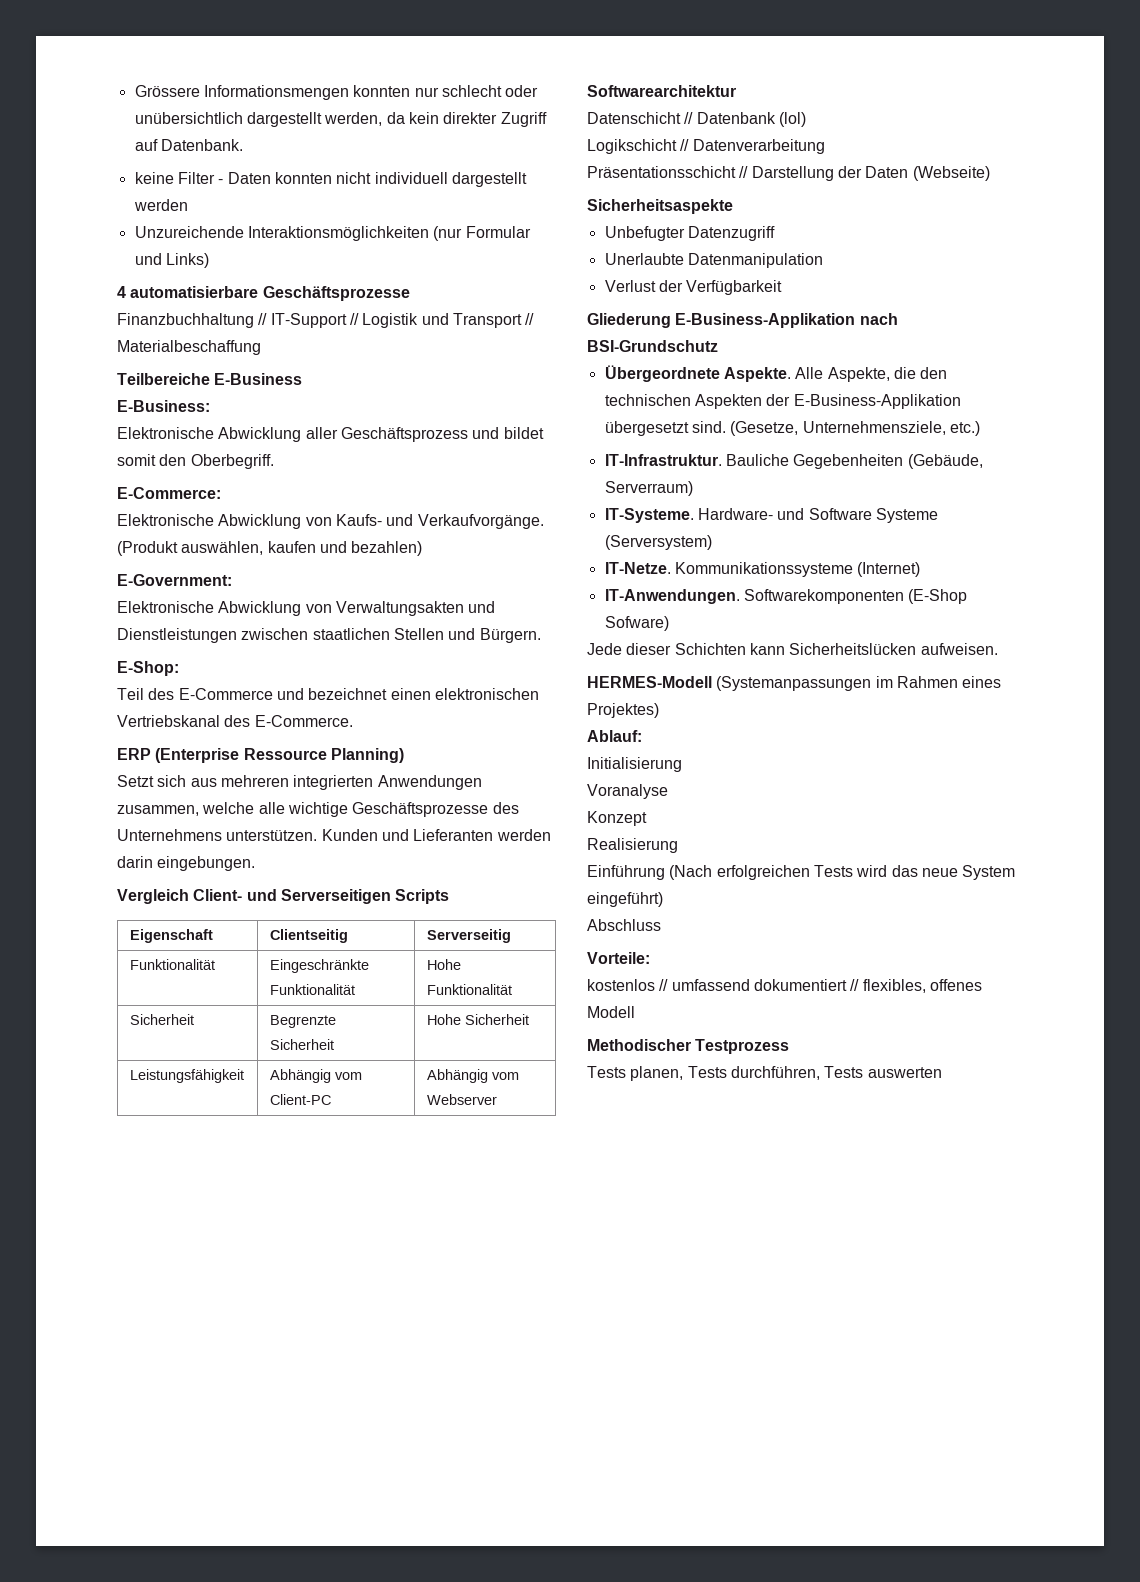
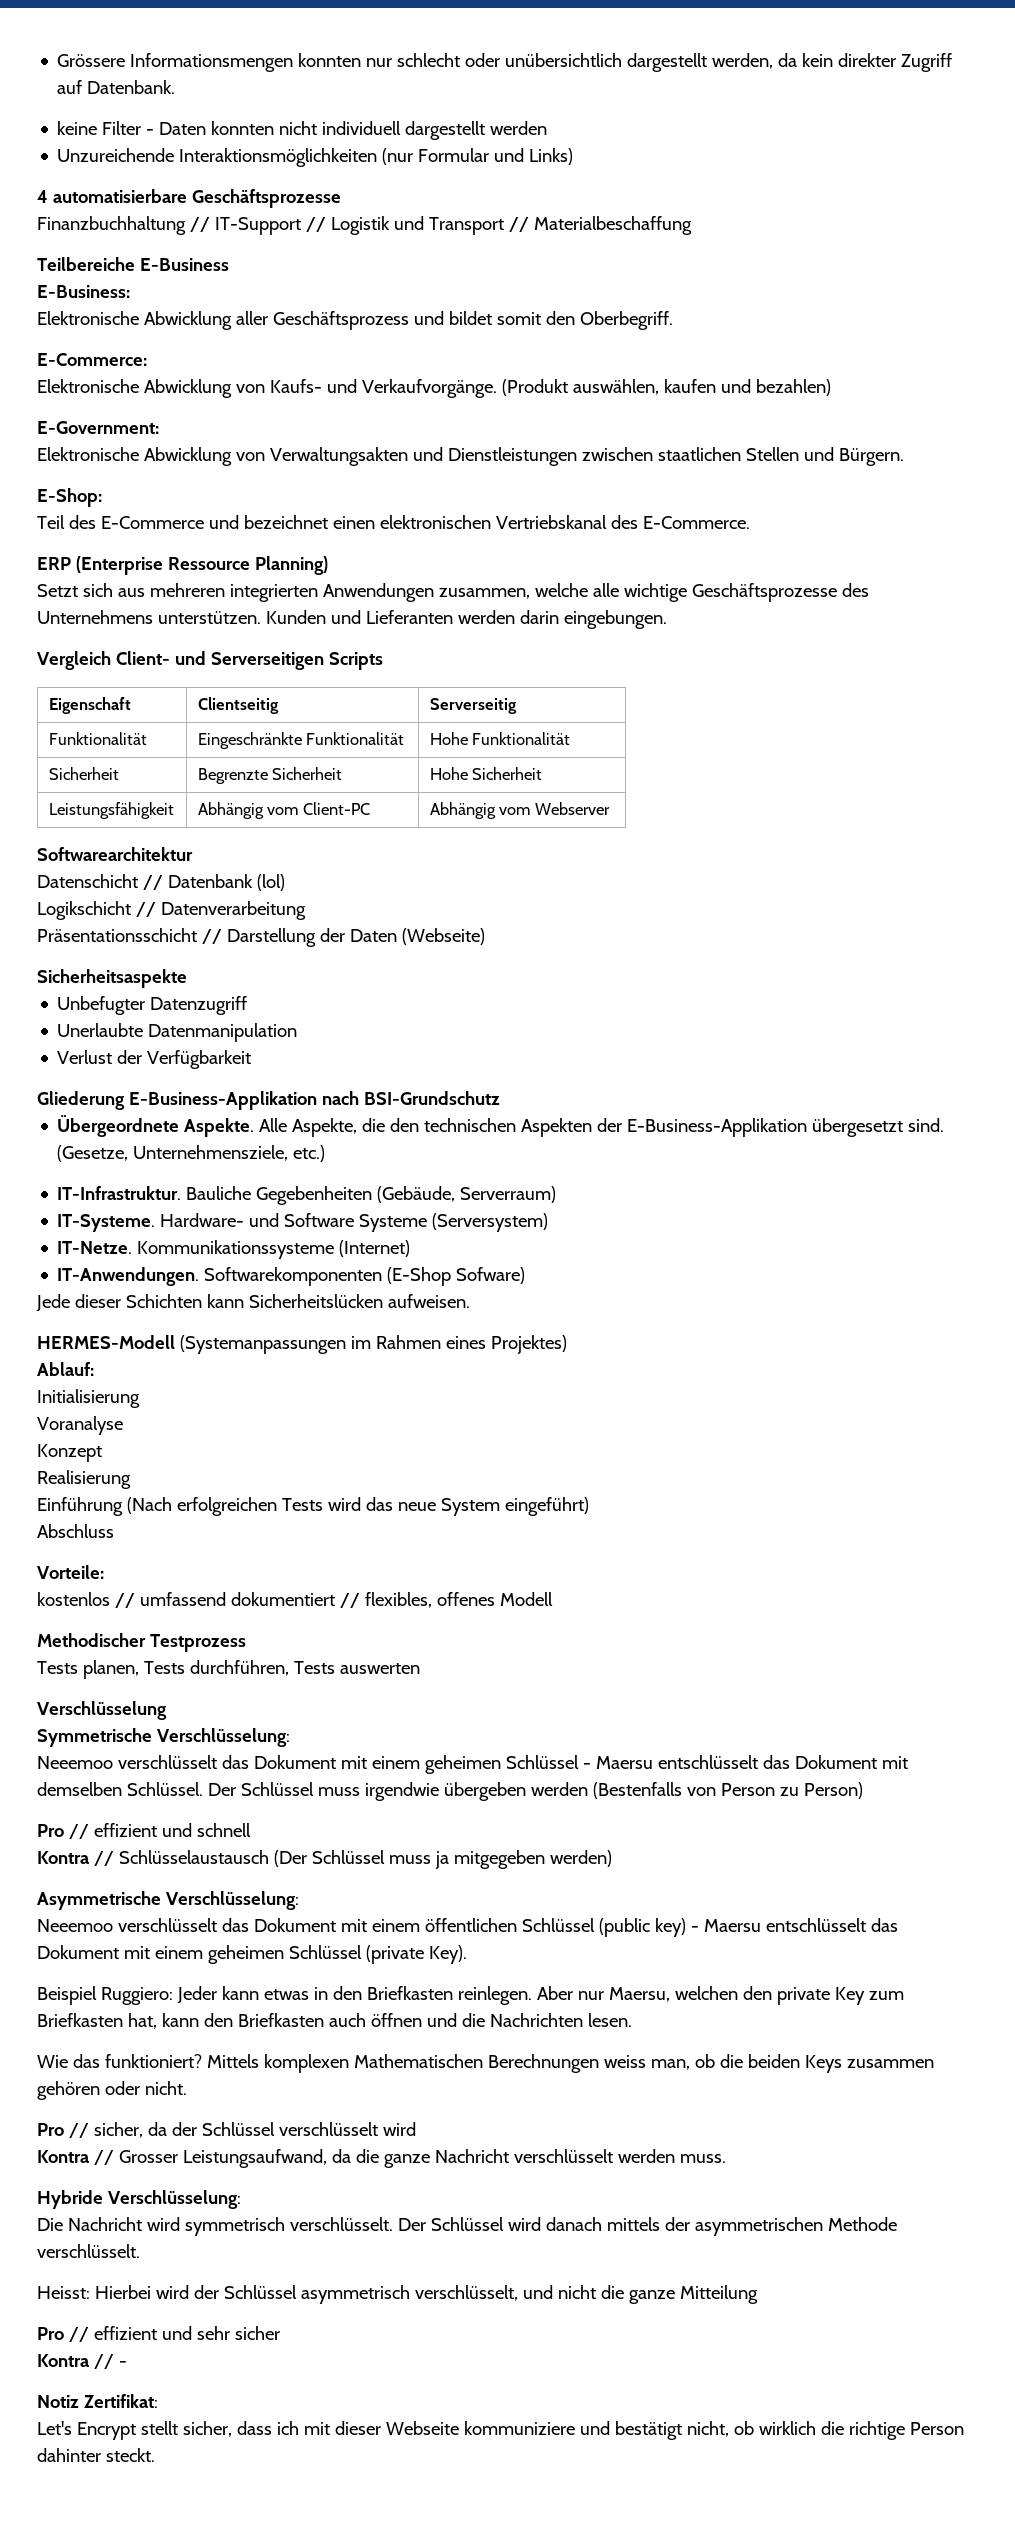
(942, 1072) none -> [37,1701,167,1720] [37,1728,290,1747] [37,1755,908,1774] [37,1782,863,1801] [37,1823,251,1839] [37,1850,612,1869] [37,1891,299,1910] [37,1918,898,1937] [37,1945,467,1964] [37,1986,904,2005] [37,2013,632,2029] [37,2054,934,2073] [37,2081,187,2100] [37,2122,416,2138] [37,2149,726,2168] [37,2190,241,2209] [37,2217,897,2236] [37,2244,140,2258] [37,2285,758,2304] [37,2326,280,2342] [37,2354,127,2369] [37,2394,158,2408] [37,2421,964,2440] [37,2448,155,2462] // Verschlüsselung // Symmetrische Verschlüsselung: // Neeemoo verschlüsselt das Dokument mit einem geheimen Schlüssel - Maersu entschlüsselt das Dokument mit demselben Schlüssel. Der Schlüssel muss irgendwie übergeben werden (Bestenfalls von Person zu Person) // Pro // effizient und schnell // Kontra // Schlüsselaustausch (Der Schlüssel muss ja mitgegeben werden) // Asymmetrische Verschlüsselung: // Neeemoo verschlüsselt das Dokument mit einem öffentlichen Schlüssel (public key) - Maersu entschlüsselt das Dokument mit einem geheimen Schlüssel (private Key). // Beispiel Ruggiero: Jeder kann etwas in den Briefkasten reinlegen. Aber nur Maersu, welchen den private Key zum Briefkasten hat, kann den Briefkasten auch öffnen und die Nachrichten lesen. // Wie das funktioniert? Mittels komplexen Mathematischen Berechnungen weiss man, ob die beiden Keys zusammen gehören oder nicht. // Pro // sicher, da der Schlüssel verschlüsselt wird // Kontra // Grosser Leistungsaufwand, da die ganze Nachricht verschlüsselt werden muss. // Hybride Verschlüsselung: // Die Nachricht wird symmetrisch verschlüsselt. Der Schlüssel wird danach mittels der asymmetrischen Methode verschlüsselt. // Heisst: Hierbei wird der Schlüssel asymmetrisch verschlüsselt, und nicht die ganze Mitteilung // Pro // effizient und sehr sicher // Kontra // - // Notiz Zertifikat: // Let's Encrypt stellt sicher, dass ich mit dieser Webseite kommuniziere und bestätigt nicht, ob wirklich die richtige Person dahinter steckt.

